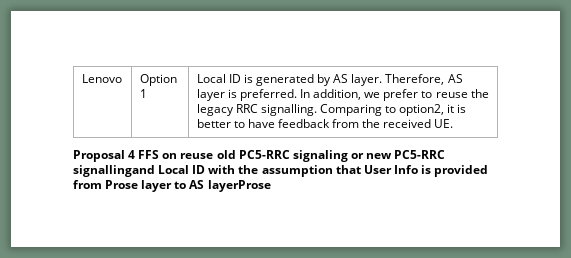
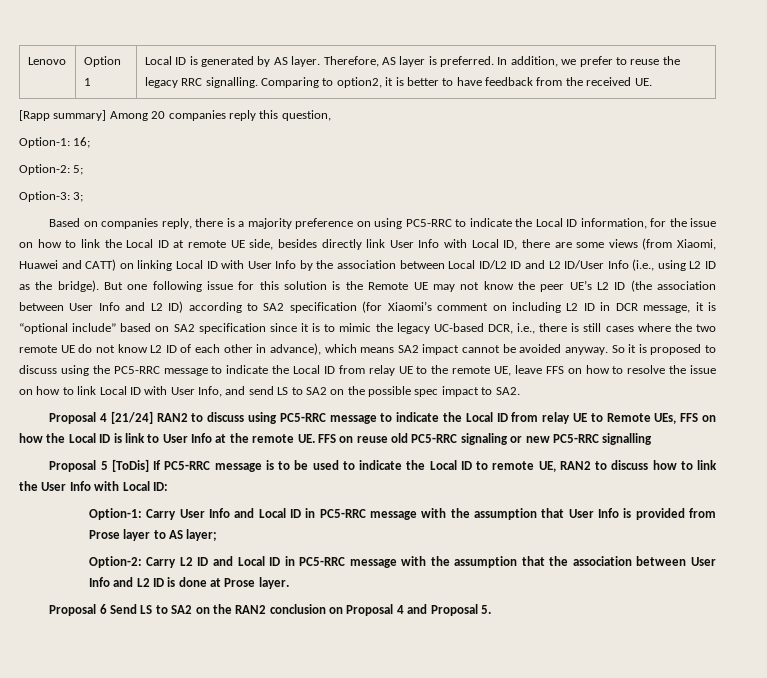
[73,150,136,162] Proposal 4 -> [19,110,331,121] [19,137,91,148] [19,164,84,175] [19,191,84,202] [49,218,717,229] [19,238,716,250] [19,259,717,271] [19,280,716,292] [19,301,717,313] [19,323,716,334] [19,343,716,355] [19,365,716,376] [19,386,520,397] [49,411,717,424] [19,433,315,443] [Rapp summary] Among 20 companies reply this question, // Option-1: 16; // Option-2: 5; // Option-3: 3; // Based on companies reply, there is a majority preference on using PC5-RRC to indicate the Local ID information, for the issue on how to link the Local ID at remote UE side, besides directly link User Info with Local ID, there are some views (from Xiaomi, Huawei and CATT) on linking Local ID with User Info by the association between Local ID/L2 ID and L2 ID/User Info (i.e., using L2 ID as the bridge). But one following issue for this solution is the Remote UE may not know the peer UE’s L2 ID (the association between User Info and L2 ID) according to SA2 specification (for Xiaomi’s comment on including L2 ID in DCR message, it is “optional include” based on SA2 specification since it is to mimic the legacy UC-based DCR, i.e., there is still cases where the two remote UE do not know L2 ID of each other in advance), which means SA2 impact cannot be avoided anyway. So it is proposed to discuss using the PC5-RRC message to indicate the Local ID from relay UE to the remote UE, leave FFS on how to resolve the issue on how to link Local ID with User Info, and send LS to SA2 on the possible spec impact to SA2. // Proposal 4 [21/24] RAN2 to discuss using PC5-RRC message to indicate the Local ID from relay UE to Remote UEs, FFS on how the Local ID is link to User Info at the remote UE.
[73,165,206,177] signallingand Local ID -> [602,433,653,445] [49,459,718,472] [19,481,168,491] [88,508,417,520] signalling // Proposal 5 [ToDis] If PC5-RRC message is to be used to indicate the Local ID to remote UE, RAN2 to discuss how to link the User Info with Local ID: // Option-1: Carry User Info and Local ID in PC5-RRC message
[207,180,271,192] layerProse -> [186,529,218,541] [88,556,717,568] [88,577,289,589] [49,604,491,616] layer; // Option-2: Carry L2 ID and Local ID in PC5-RRC message with the assumption that the association between User Info and L2 ID is done at Prose layer. // Proposal 6 Send LS to SA2 on the RAN2 conclusion on Proposal 4 and Proposal 5.

